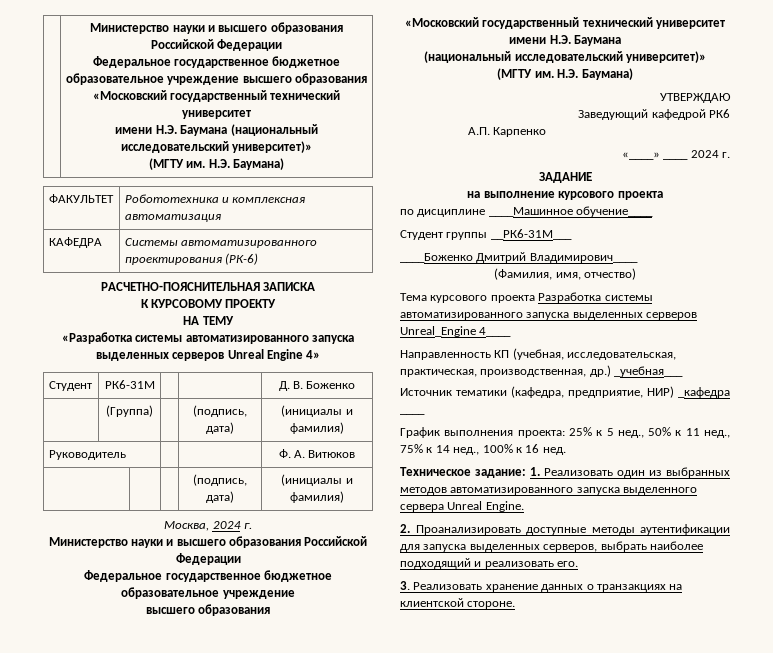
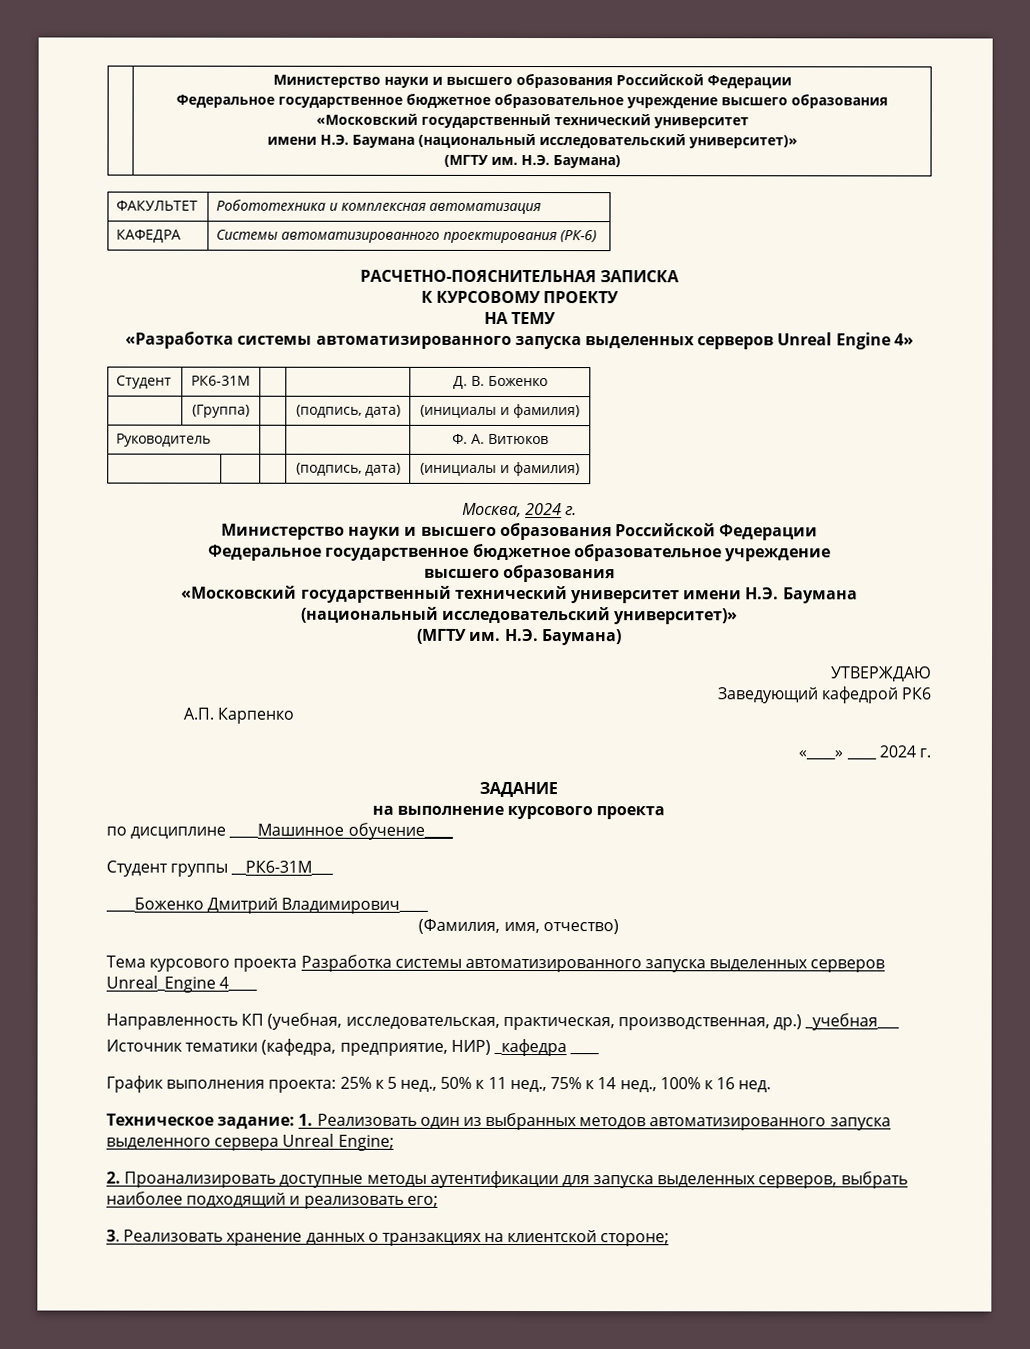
[485,501,524,512] Engine. -> [337,1134,394,1151] Engine;
[557,561,579,567] его. -> [406,1195,438,1207] его;
[467,601,516,609] стороне. -> [600,1233,670,1247] стороне;

